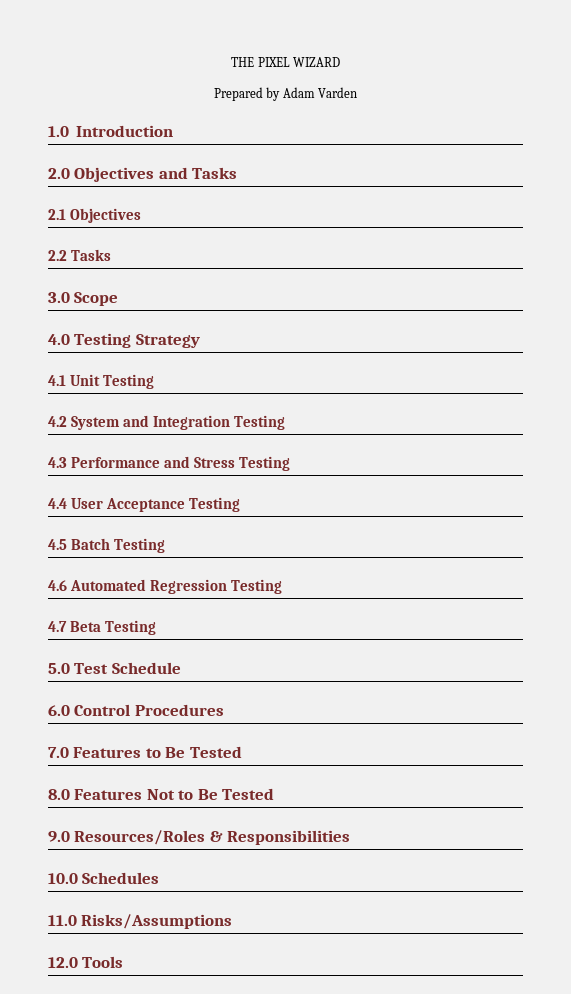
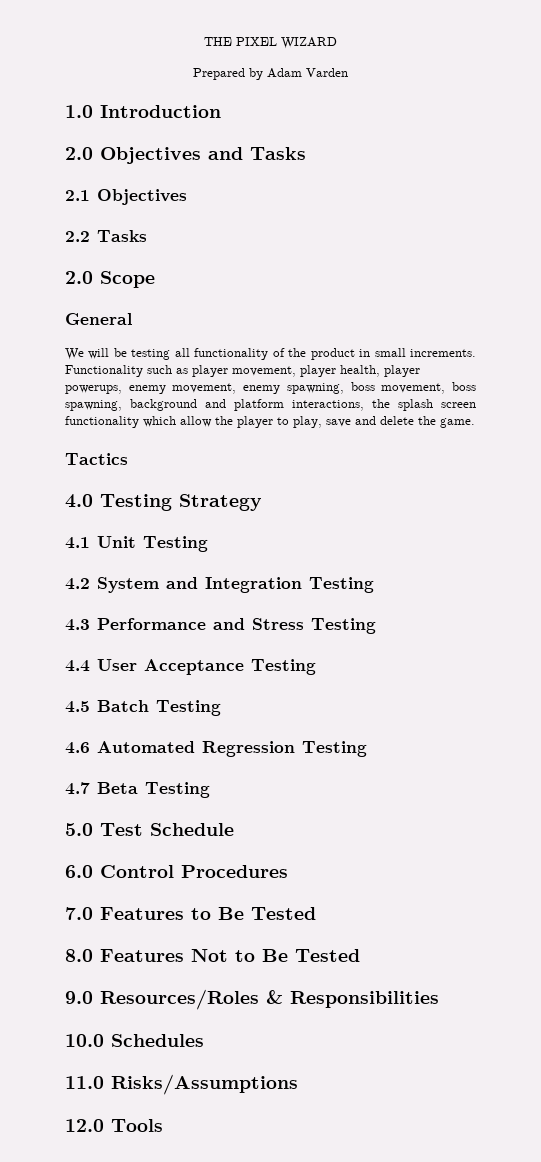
[48,292,70,303] 3.0 -> [65,271,93,284] 2.0
(119, 299) none -> [65,313,132,325] [65,348,476,360] [65,365,420,377] [65,382,477,394] [65,399,476,411] [65,416,475,428] [65,453,128,465] // General // We will be testing all functionality of the product in small increments. Functionality such as player movement, player health, player powerups, enemy movement, enemy spawning, boss movement, boss spawning, background and platform interactions, the splash screen functionality which allow the player to play, save and delete the game. // Tactics

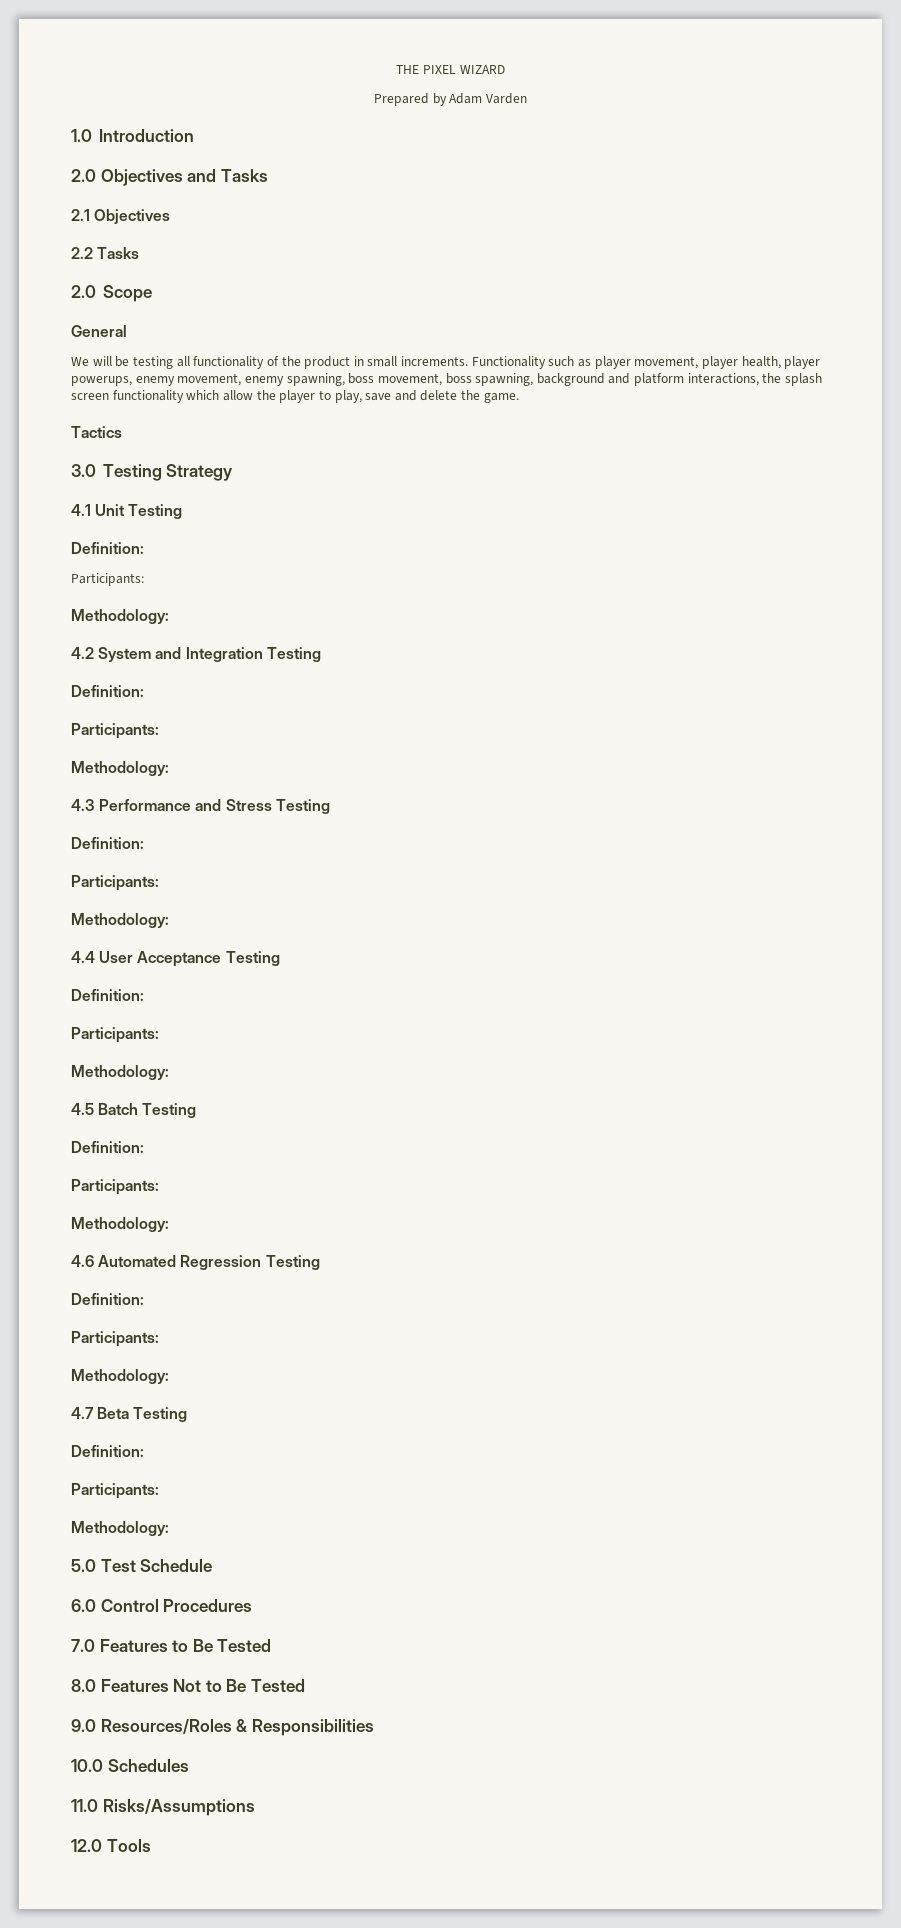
[65,494,93,508] 4.0 -> [71,464,96,477] 3.0
(208, 544) none -> [71,542,144,554] [71,573,144,586] [71,609,169,624] // Definition: // Participants: // Methodology:
(374, 585) none -> [71,685,144,697] [71,723,159,739] [71,761,169,776] // Definition: // Participants: // Methodology:
(376, 626) none -> [71,837,144,849] [71,875,159,891] [71,913,169,928] // Definition: // Participants: // Methodology:
(316, 667) none -> [71,989,144,1001] [71,1027,159,1043] [71,1065,169,1080] // Definition: // Participants: // Methodology:
(221, 708) none -> [71,1141,144,1153] [71,1179,159,1195] [71,1217,169,1232] // Definition: // Participants: // Methodology:
(367, 749) none -> [71,1293,144,1305] [71,1331,159,1347] [71,1369,169,1384] // Definition: // Participants: // Methodology:
(210, 790) none -> [71,1445,144,1457] [71,1483,159,1499] [71,1521,169,1536] // Definition: // Participants: // Methodology:

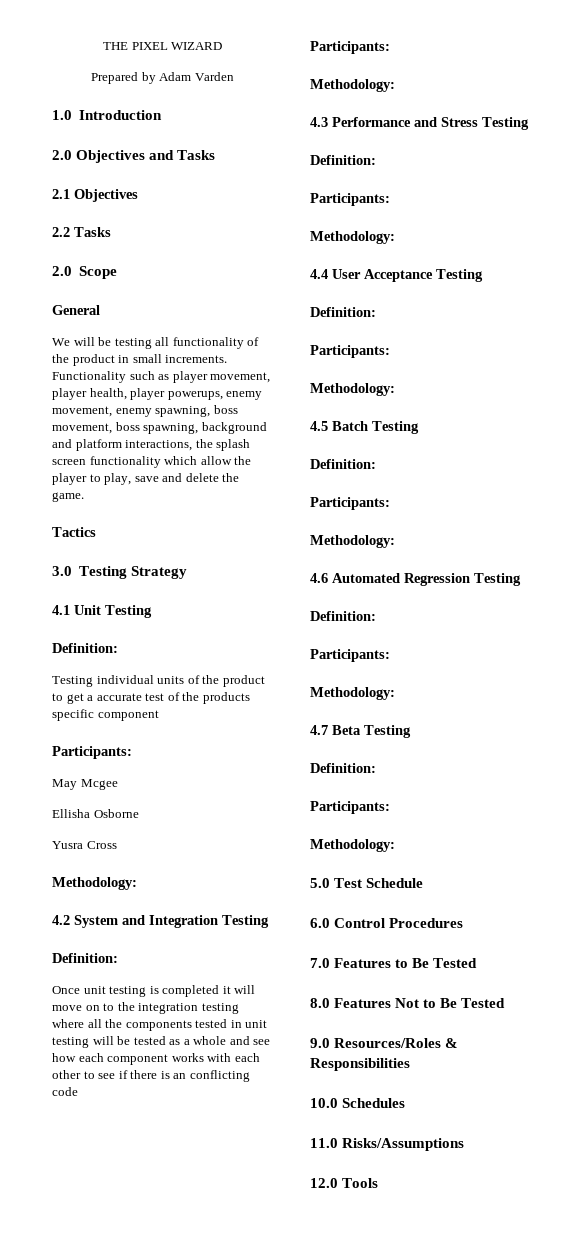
[71,573,144,586] Participants: -> [52,675,265,687] [52,692,250,704] [52,709,159,721] [52,746,132,759] [52,779,118,790] [52,809,139,818] [52,841,117,849] Testing individual units of the product to get a accurate test of the products specific component // Participants: // May Mcgee // Ellisha Osborne // Yusra Cross
(144, 691) none -> [52,985,256,997] [52,1002,239,1014] [52,1019,268,1031] [52,1036,271,1048] [52,1053,260,1065] [52,1070,250,1082] [52,1087,78,1096] // Once unit testing is completed it will move on to the integration testing where all the components tested in unit testing will be tested as a whole and see how each component works with each other to see if there is an conflicting code

